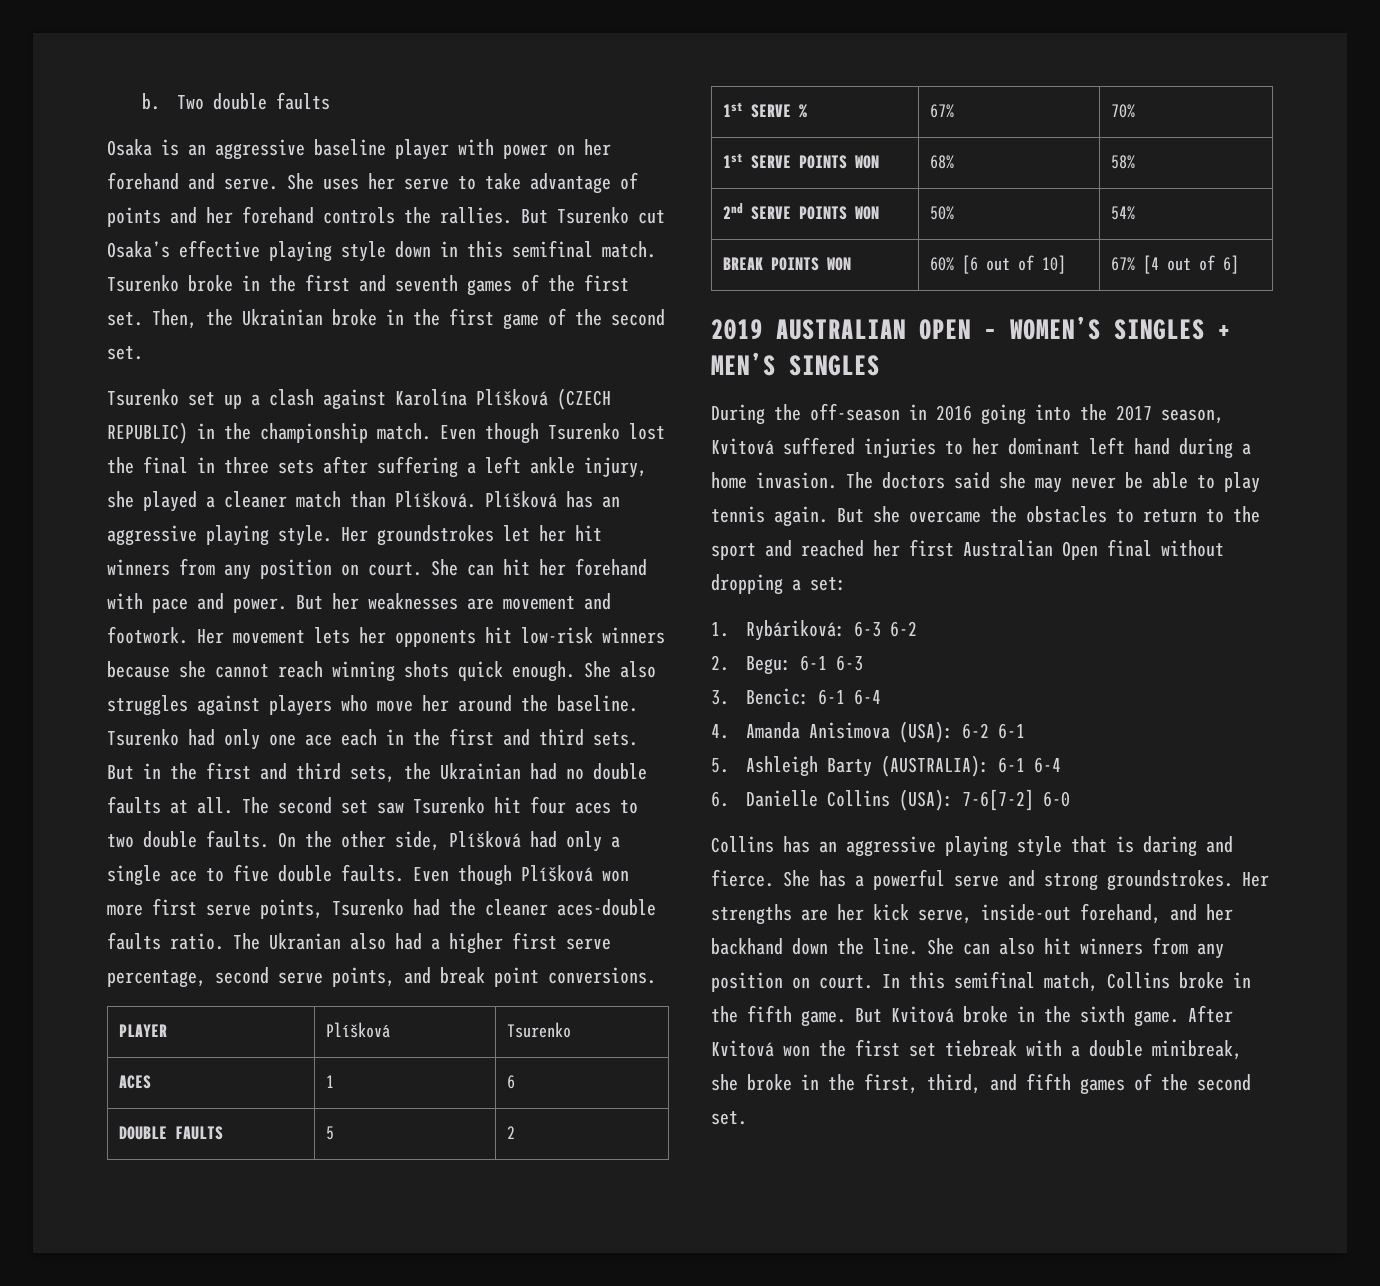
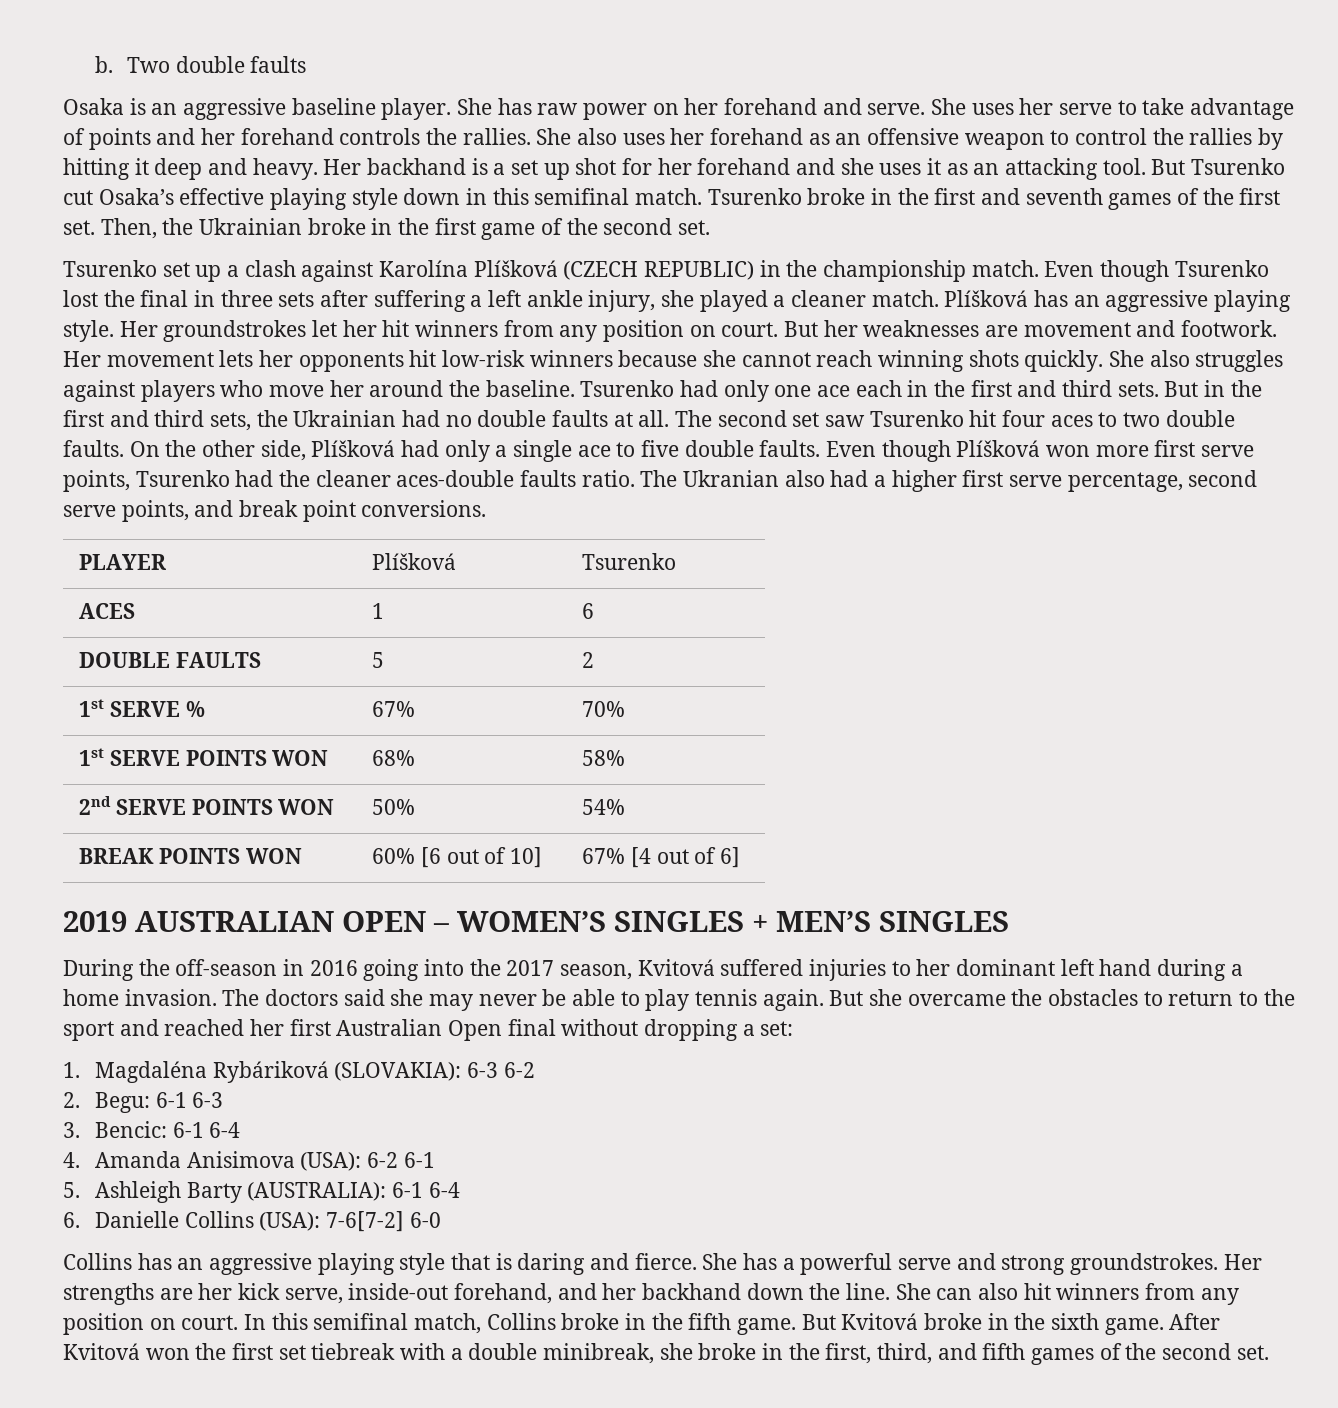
[395,139,494,160] player with -> [381,98,579,120] player. She has raw
(512, 215) none -> [536,128,1284,150] [63,158,1146,180] She also uses her forehand as an offensive weapon to control the rallies by hitting it deep and heavy. Her backhand is a set up shot for her forehand and she uses it as an attacking tool.
[296,491,476,508] match than Plíšková. -> [871,290,939,307] match.
[431,558,647,576] [107,593,287,613] She can hit her forehand with pace and power. -> (779, 329) none
[458,661,575,682] quick enough. -> [1024,350,1104,372] quickly.
[746,620,846,641] Rybáriková: -> [95,1061,462,1083] Magdaléna Rybáriková (SLOVAKIA):

